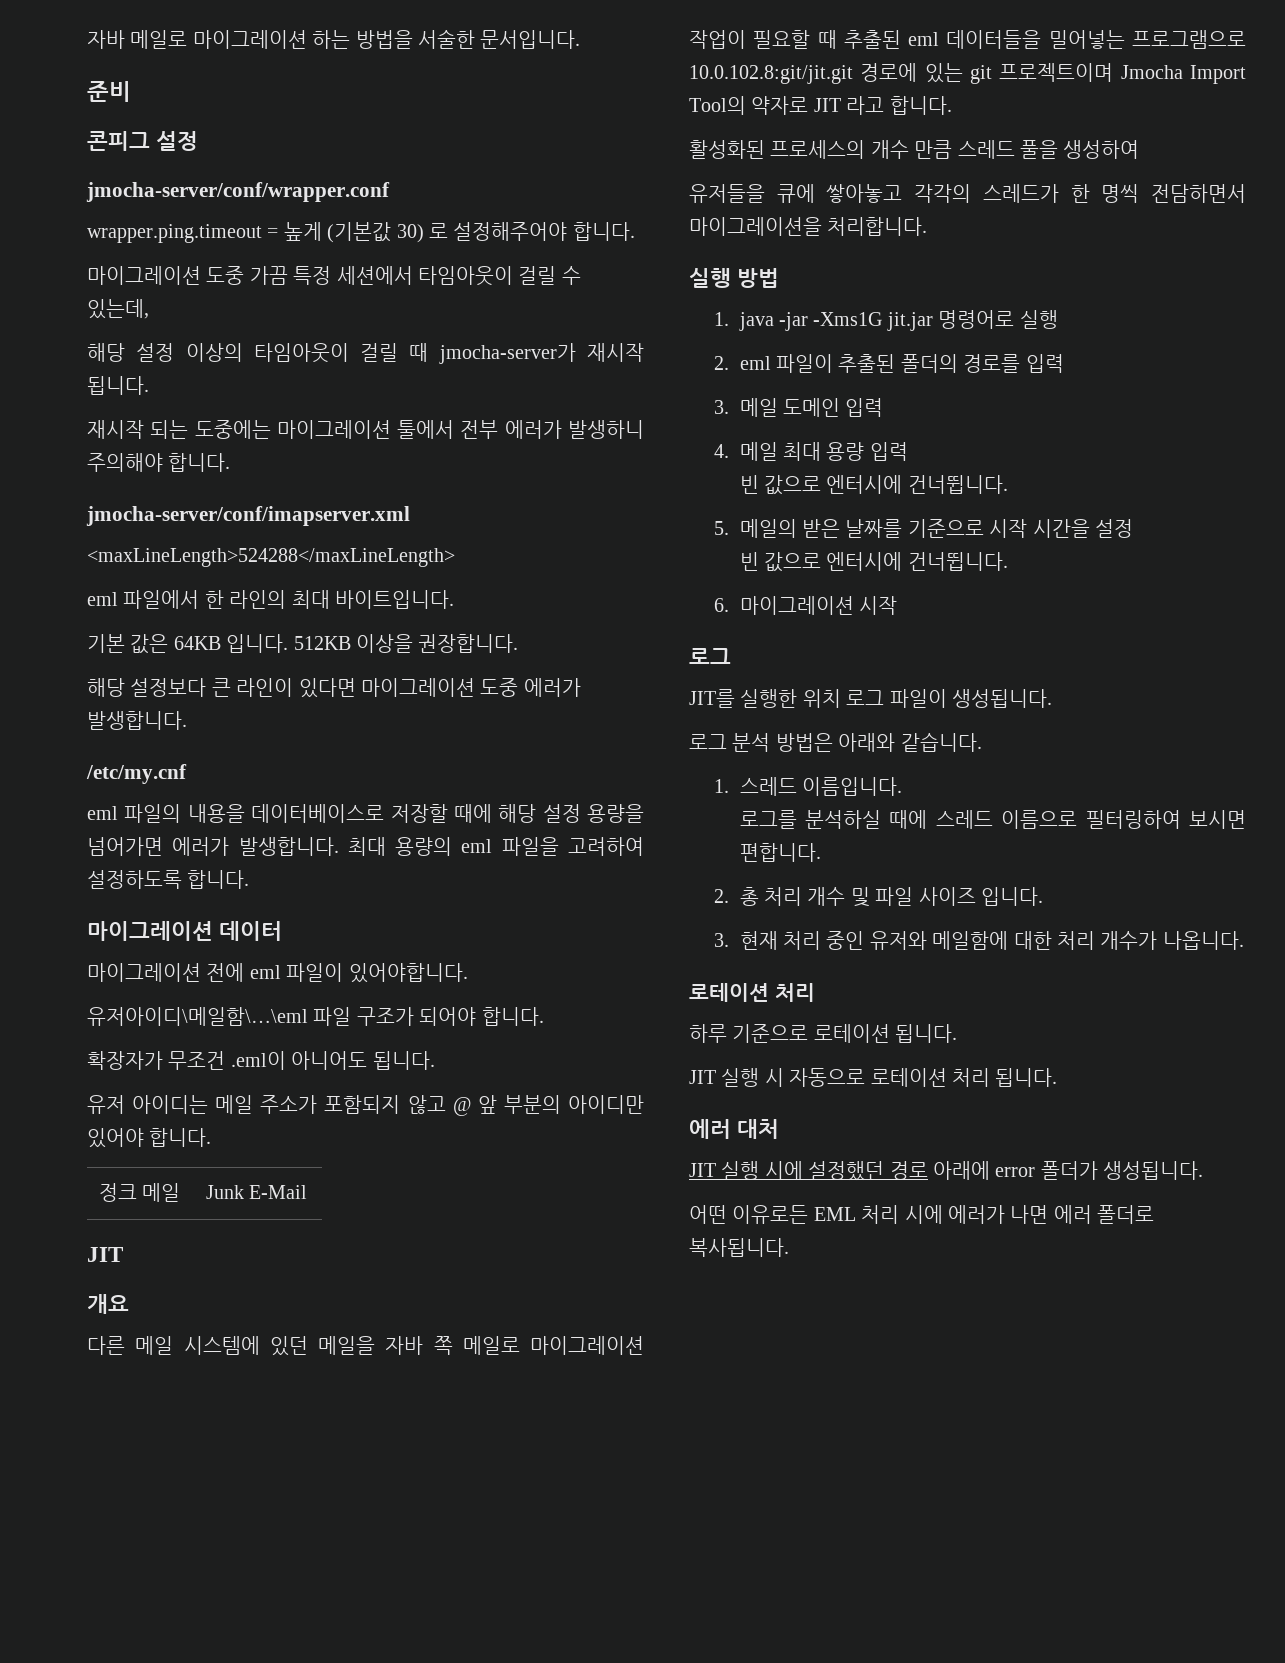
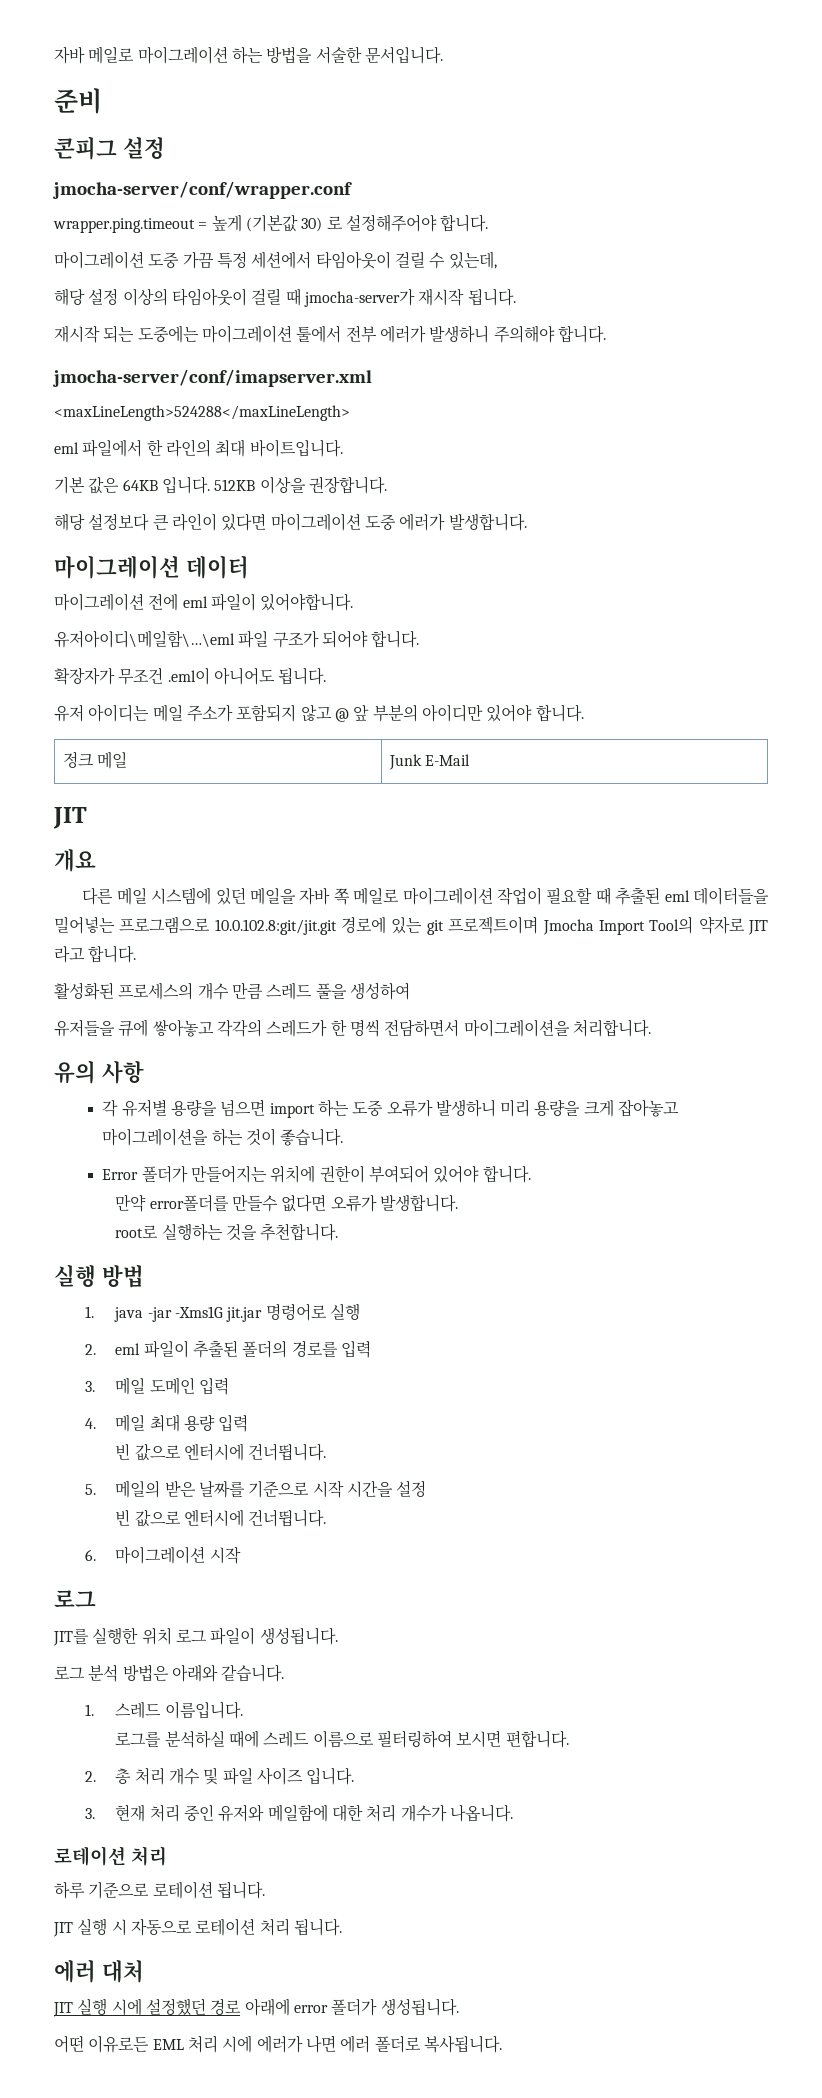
[86,764,187,784] [87,804,644,823] [87,837,644,856] [87,870,250,889] // /etc/my.cnf // eml 파일의 내용을 데이터베이스로 저장할 때에 해당 설정 용량을 넘어가면 에러가 발생합니다. 최대 용량의 eml 파일을 고려하여 설정하도록 합니다. -> (527, 522) none
(928, 226) none -> [54,1061,144,1084] [102,1099,680,1118] [102,1128,344,1146] [102,1165,531,1183] [115,1194,458,1212] [115,1223,339,1241] // 유의 사항 // 각 유저별 용량을 넘으면 import 하는 도중 오류가 발생하니 미리 용량을 크게 잡아놓고 마이그레이션을 하는 것이 좋습니다. // Error 폴더가 만들어지는 위치에 권한이 부여되어 있어야 합니다. // 만약 error폴더를 만들수 없다면 오류가 발생합니다. // root로 실행하는 것을 추천합니다.

